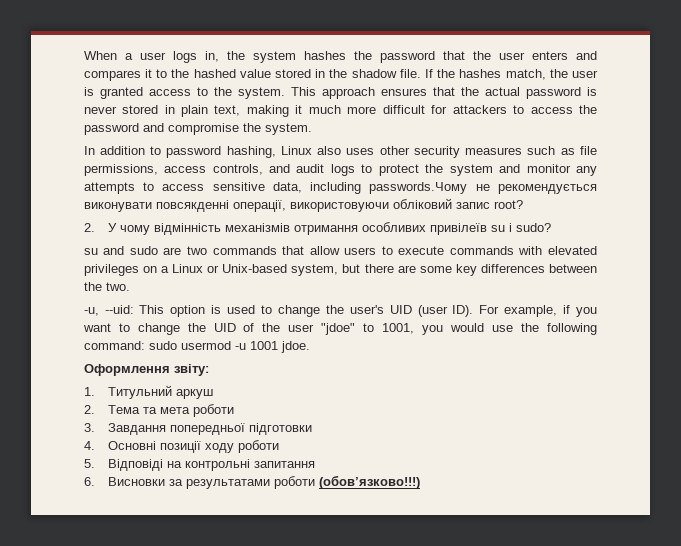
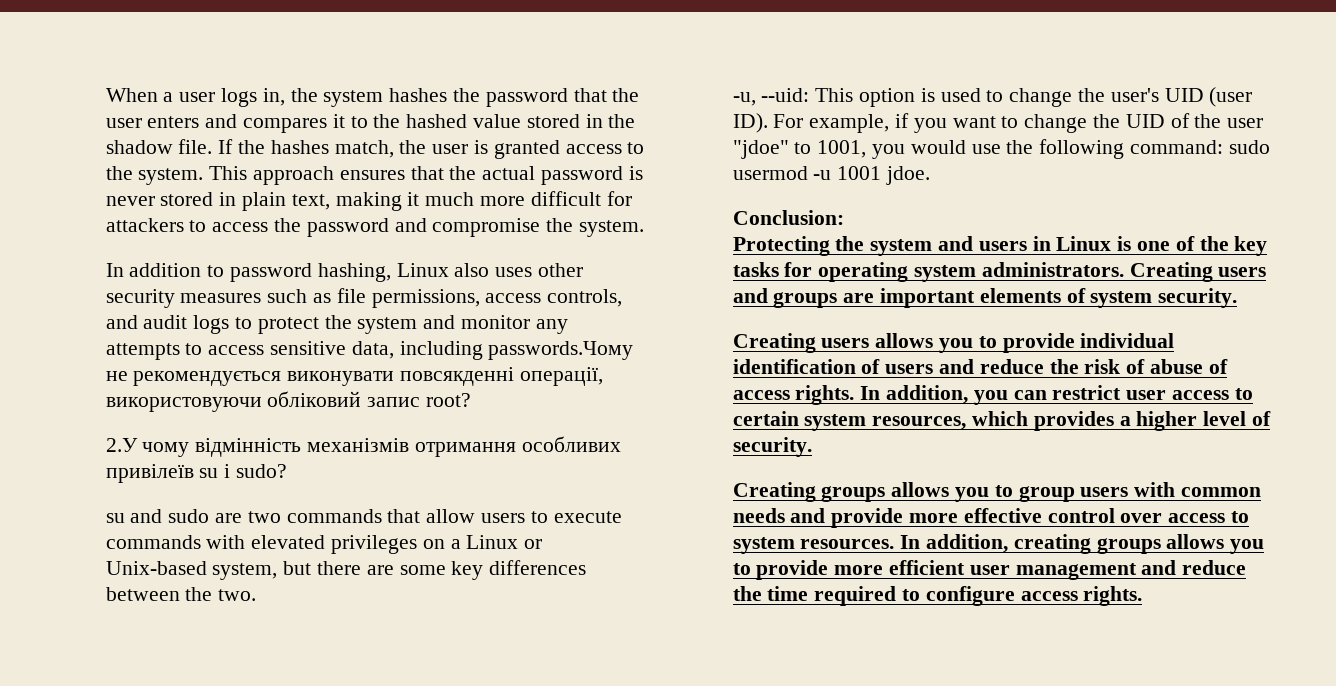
[83,223,118,232] 2. У -> [105,438,138,452] 2.У
[83,364,209,376] [83,385,214,399] [83,404,235,417] [83,423,313,435] [83,440,280,453] [83,459,316,471] [83,475,421,489] Оформлення звіту: // 1. Титульний аркуш // 2. Тема та мета роботи // 3. Завдання попередньої підготовки // 4. Основні позиції ходу роботи // 5. Відповіді на контрольні запитання // 6. Висновки за результатами роботи (обов’язково!!!) -> [732,210,844,225] [732,236,1268,256] [732,262,1267,282] [732,288,1238,308] [732,333,1175,353] [732,359,1228,374] [732,385,1253,405] [732,411,1272,431] [732,437,812,457] [732,482,1262,502] [732,508,1250,528] [732,534,1265,554] [732,560,1247,580] [732,586,1143,606] Conclusion: // Protecting the system and users in Linux is one of the key tasks for operating system administrators. Creating users and groups are important elements of system security. // Creating users allows you to provide individual identification of users and reduce the risk of abuse of access rights. In addition, you can restrict user access to certain system resources, which provides a higher level of security. // Creating groups allows you to group users with common needs and provide more effective control over access to system resources. In addition, creating groups allows you to provide more efficient user management and reduce the time required to configure access rights.

